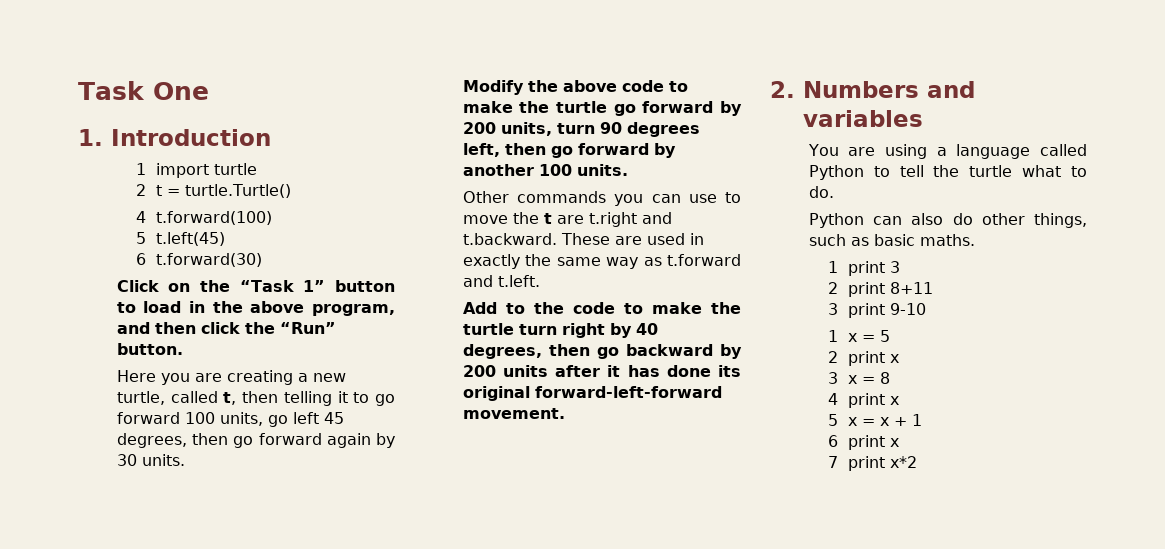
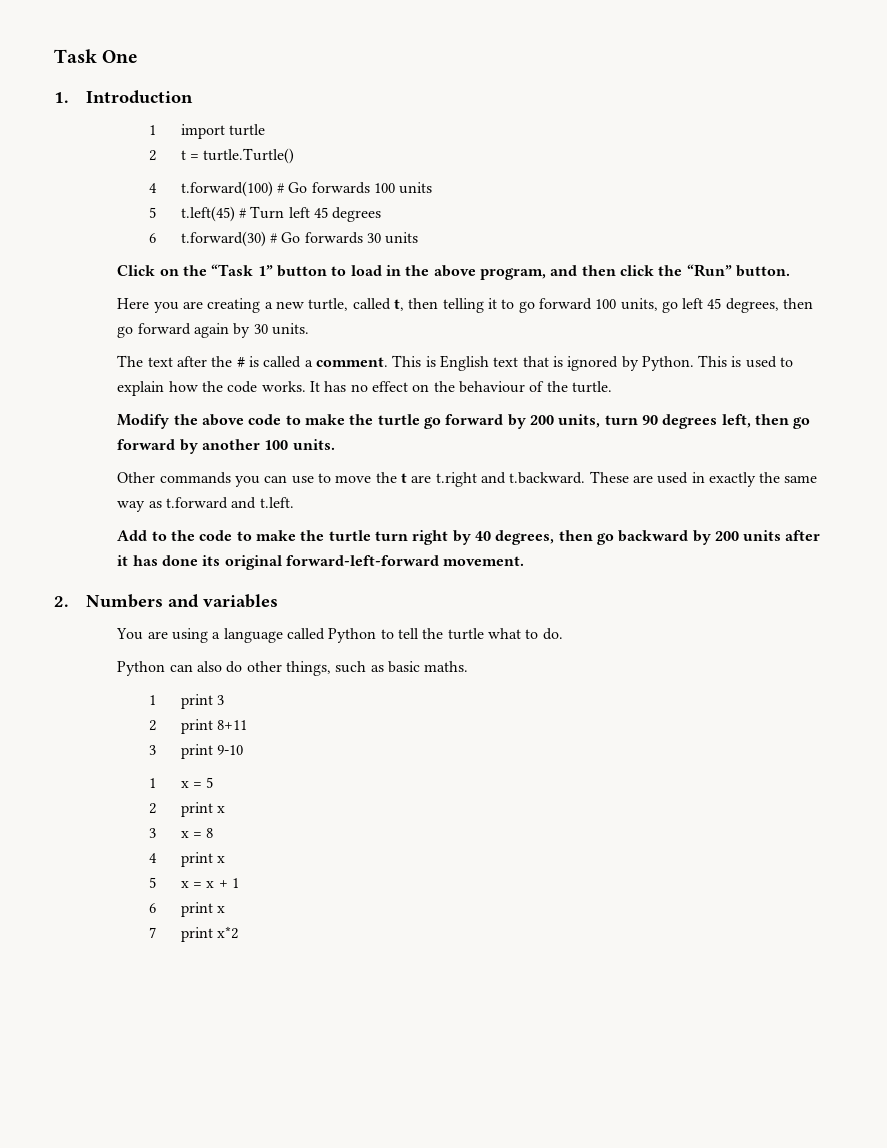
[136,232,225,246] [136,253,262,267] // 5 t.left(45) // 6 t.forward(30) -> [277,182,433,194] [149,206,382,222] [149,231,419,247] # Go forwards 100 units // 5 t.left(45) # Turn left 45 degrees // 6 t.forward(30) # Go forwards 30 units
(185, 460) none -> [117,355,794,371] [117,381,612,396] // The text after the # is called a comment. This is English text that is ignored by Python. This is used to explain how the code works. It has no effect on the behaviour of the turtle.

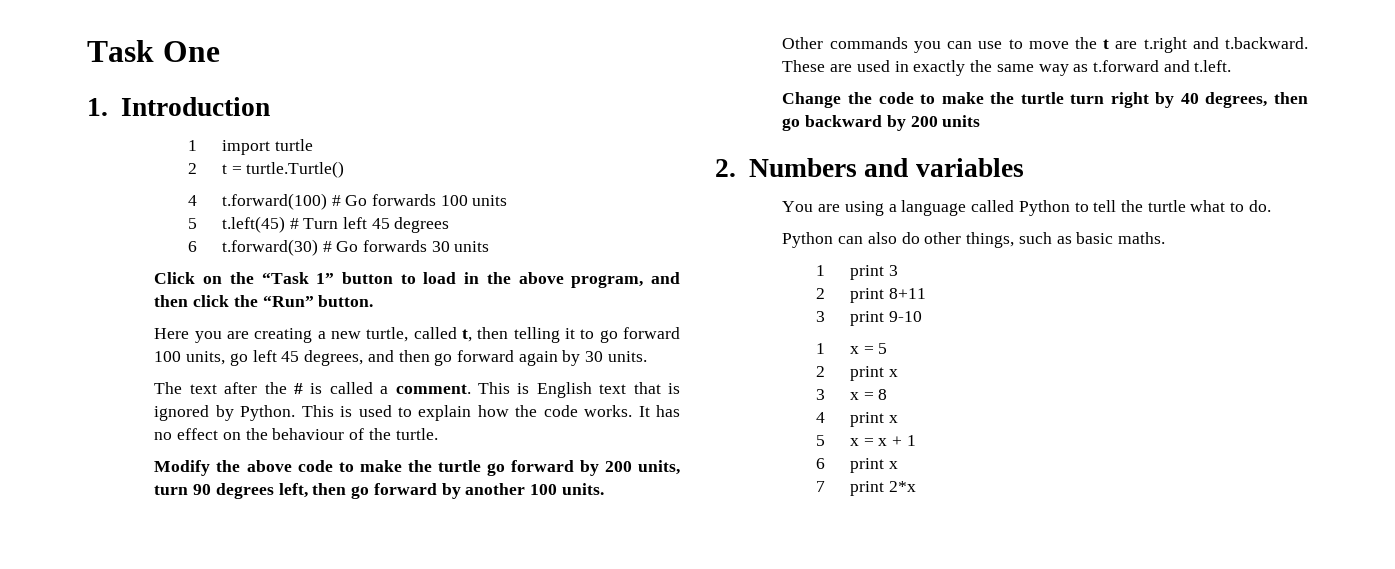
(779, 305) none -> [367,350,394,362] and
[117,530,167,541] Add to -> [782,92,842,108] Change
[785,530,821,541] [117,555,525,570] after it has done its original forward-left-forward movement. -> (981, 121) none
[217,926,239,939] x*2 -> [888,481,916,492] 2*x

